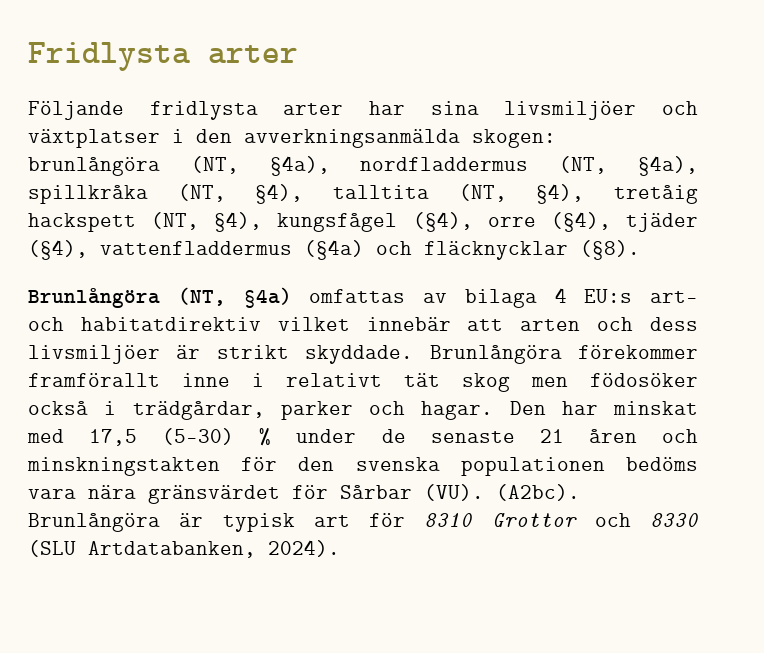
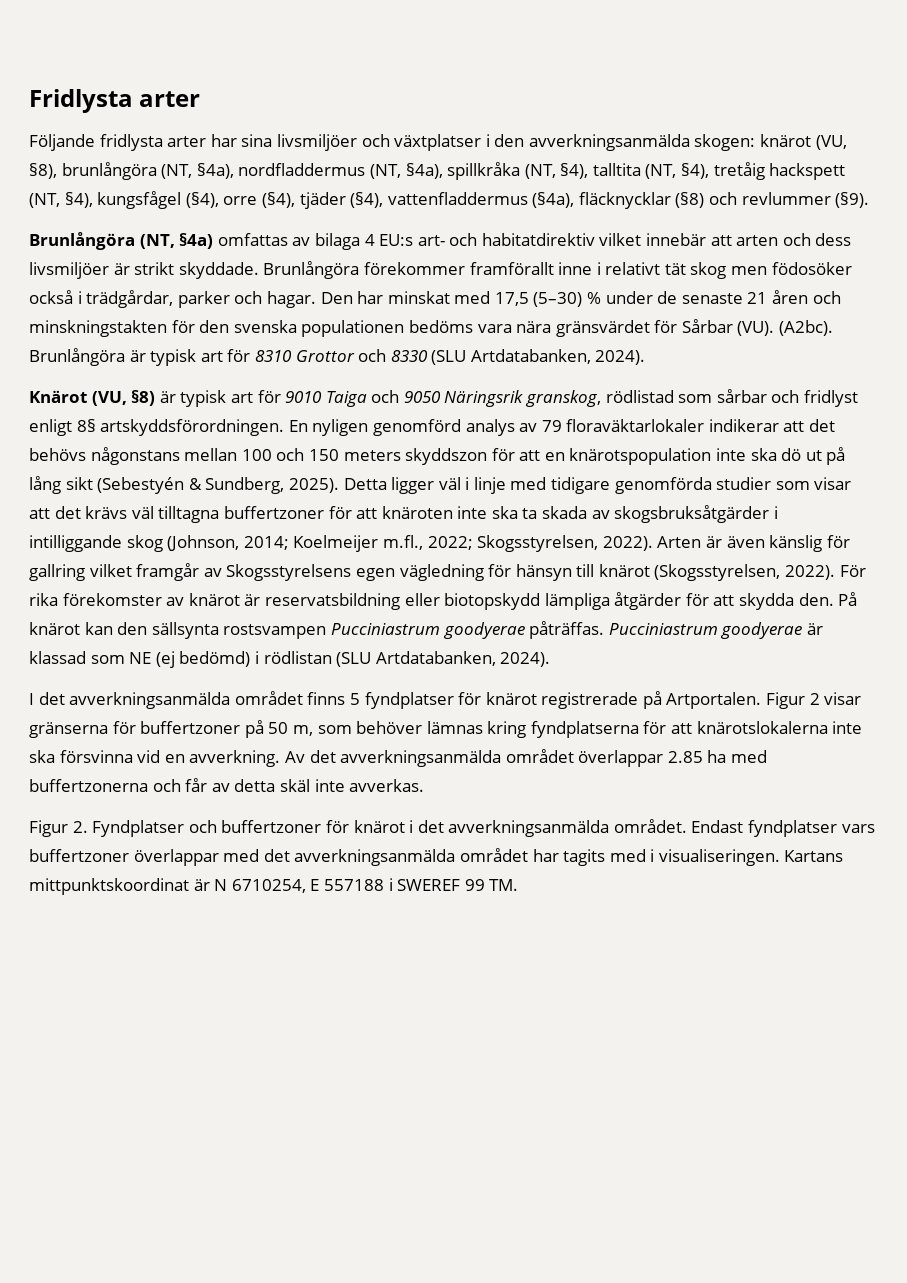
(556, 138) none -> [760,134,847,150] [29,163,57,179] knärot (VU, §8),
[304,240,640,260] (§4a) och fläcknycklar (§8). -> [532,192,870,209] (§4a), fläcknycklar (§8) och revlummer (§9).
(340, 548) none -> [29,389,859,407] [29,419,836,436] [29,447,846,465] [29,476,852,494] [29,505,778,523] [29,535,850,552] [29,563,866,581] [29,592,858,610] [29,621,823,639] [29,651,551,668] [29,691,862,709] [29,720,863,738] [29,749,768,767] [29,778,425,792] [29,819,875,837] [29,848,844,866] [29,878,519,895] // Knärot (VU, §8) är typisk art för 9010 Taiga och 9050 Näringsrik granskog, rödlistad som sårbar och fridlyst enligt 8§ artskyddsförordningen. En nyligen genomförd analys av 79 floraväktarlokaler indikerar att det behövs någonstans mellan 100 och 150 meters skyddszon för att en knärotspopulation inte ska dö ut på lång sikt (Sebestyén & Sundberg, 2025). Detta ligger väl i linje med tidigare genomförda studier som visar att det krävs väl tilltagna buffertzoner för att knäroten inte ska ta skada av skogsbruksåtgärder i intilliggande skog (Johnson, 2014; Koelmeijer m.fl., 2022; Skogsstyrelsen, 2022). Arten är även känslig för gallring vilket framgår av Skogsstyrelsens egen vägledning för hänsyn till knärot (Skogsstyrelsen, 2022). För rika förekomster av knärot är reservatsbildning eller biotopskydd lämpliga åtgärder för att skydda den. På knärot kan den sällsynta rostsvampen Pucciniastrum goodyerae påträffas. Pucciniastrum goodyerae är klassad som NE (ej bedömd) i rödlistan (SLU Artdatabanken, 2024). // I det avverkningsanmälda området finns 5 fyndplatser för knärot registrerade på Artportalen. Figur 2 visar gränserna för buffertzoner på 50 m, som behöver lämnas kring fyndplatserna för att knärotslokalerna inte ska försvinna vid en avverkning. Av det avverkningsanmälda området överlappar 2.85 ha med buffertzonerna och får av detta skäl inte avverkas. // Figur 2. Fyndplatser och buffertzoner för knärot i det avverkningsanmälda området. Endast fyndplatser vars buffertzoner överlappar med det avverkningsanmälda området har tagits med i visualiseringen. Kartans mittpunktskoordinat är N 6710254, E 557188 i SWEREF 99 TM.

